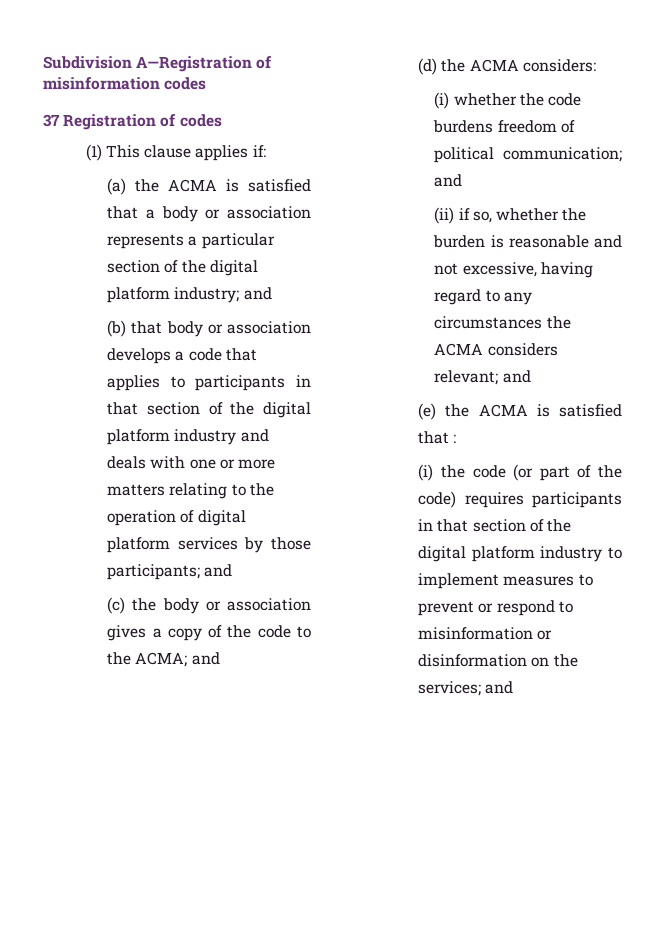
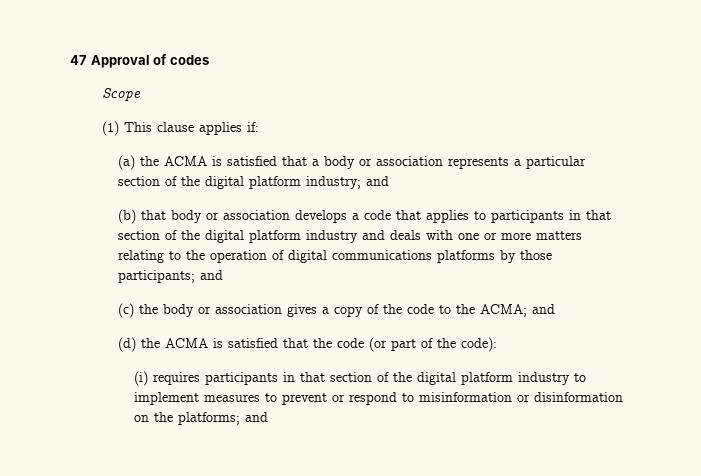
[43,56,273,72] [43,77,207,90] [43,114,222,130] Subdivision A—Registration of misinformation codes // 37 Registration of codes -> [70,54,209,68] [101,88,141,101] 47 Approval of codes // Scope
[107,537,238,553] platform services -> [331,250,495,263] communications platforms
[522,59,596,72] [434,92,581,109] [433,120,575,133] [434,147,622,163] [434,174,463,187] [434,207,587,224] [433,235,622,248] [434,262,593,278] [434,289,532,305] [434,316,571,329] [434,343,558,356] [434,370,531,385] [418,403,622,420] [418,431,457,444] [418,464,434,481] considers: // (i) whether the code burdens freedom of political communication; and // (ii) if so, whether the burden is reasonable and not excessive, having regard to any circumstances the ACMA considers relevant; and // (e) the ACMA is satisfied that : // (i) -> [212,338,308,348] is satisfied that
[418,491,457,508] code) -> [460,337,497,352] [133,371,148,386] code): // (i)
[418,681,482,696] services; -> [177,412,240,425] platforms;

